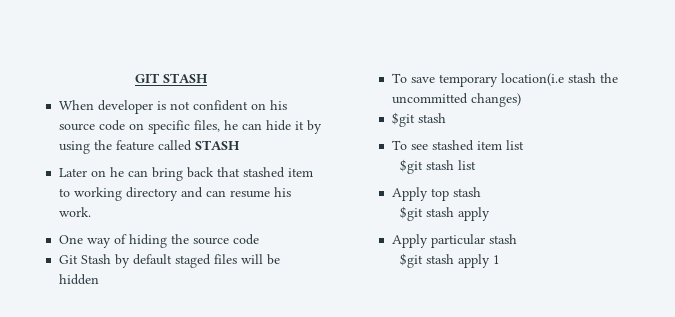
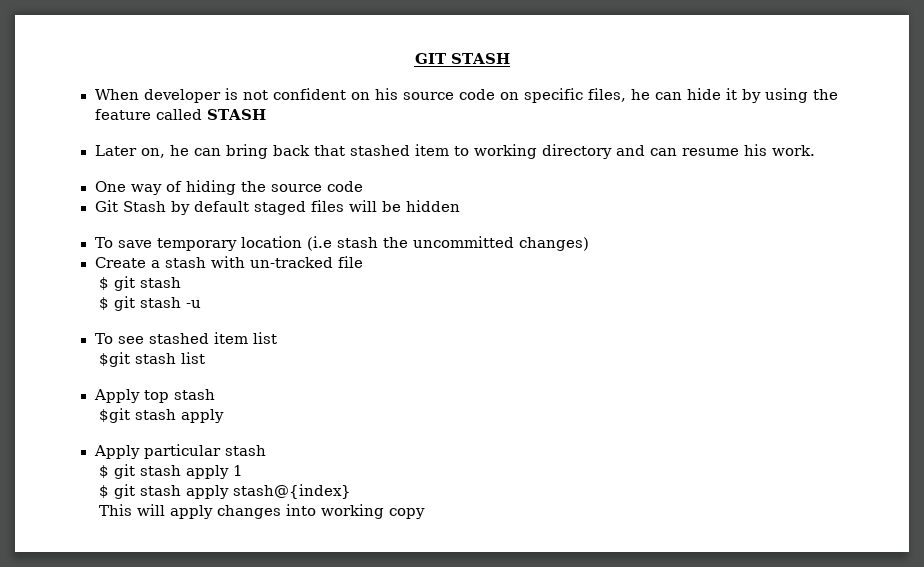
[90,170,106,177] on -> [140,148,165,158] on,
[500,73,564,86] location(i.e -> [241,236,333,251] location (i.e
[391,112,446,127] $git stash -> [94,256,363,268] [99,276,182,291] [99,296,202,311] Create a stash with un-tracked file // $ git stash // $ git stash -u
[399,253,423,268] $git -> [99,464,136,479] $ git
(500, 259) none -> [99,484,352,499] [99,504,426,519] // $ git stash apply stash@{index} // This will apply changes into working copy

